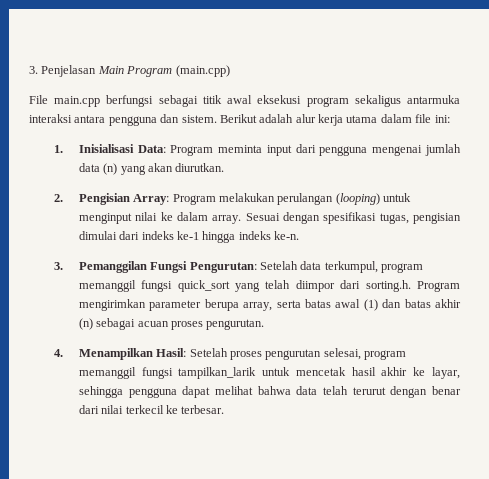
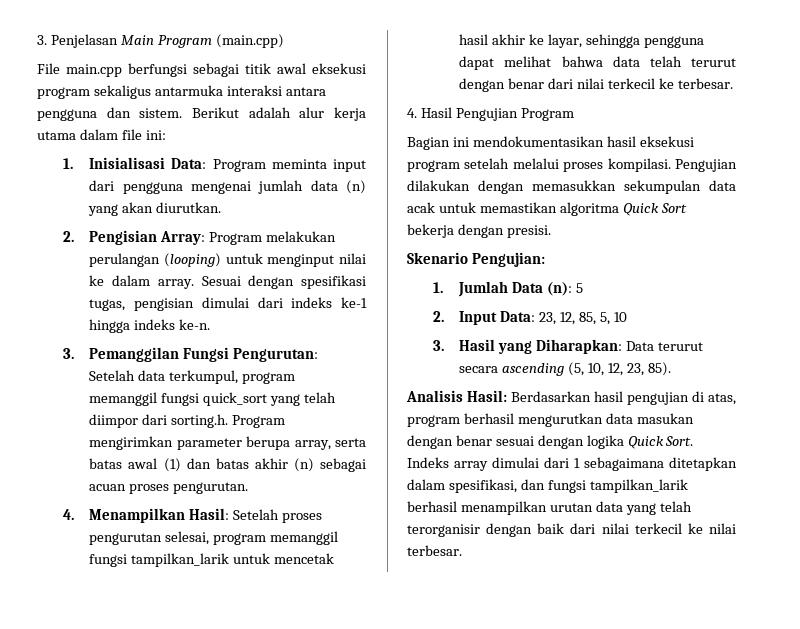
(225, 409) none -> [407,107,574,121] [407,136,694,150] [407,158,737,172] [407,180,736,194] [407,202,687,216] [407,224,551,238] [407,252,545,267] [433,281,584,297] [433,311,627,325] [433,339,703,354] [459,362,671,376] [406,390,736,405] [407,413,694,427] [407,435,694,449] [407,457,737,471] [407,479,688,493] [407,501,692,515] [407,523,736,537] [407,545,462,556] // 4. Hasil Pengujian Program // Bagian ini mendokumentasikan hasil eksekusi program setelah melalui proses kompilasi. Pengujian dilakukan dengan memasukkan sekumpulan data acak untuk memastikan algoritma Quick Sort bekerja dengan presisi. // Skenario Pengujian: // 1. Jumlah Data (n): 5 // 2. Input Data: 23, 12, 85, 5, 10 // 3. Hasil yang Diharapkan: Data terurut secara ascending (5, 10, 12, 23, 85). // Analisis Hasil: Berdasarkan hasil pengujian di atas, program berhasil mengurutkan data masukan dengan benar sesuai dengan logika Quick Sort. Indeks array dimulai dari 1 sebagaimana ditetapkan dalam spesifikasi, dan fungsi tampilkan_larik berhasil menampilkan urutan data yang telah terorganisir dengan baik dari nilai terkecil ke nilai terbesar.

